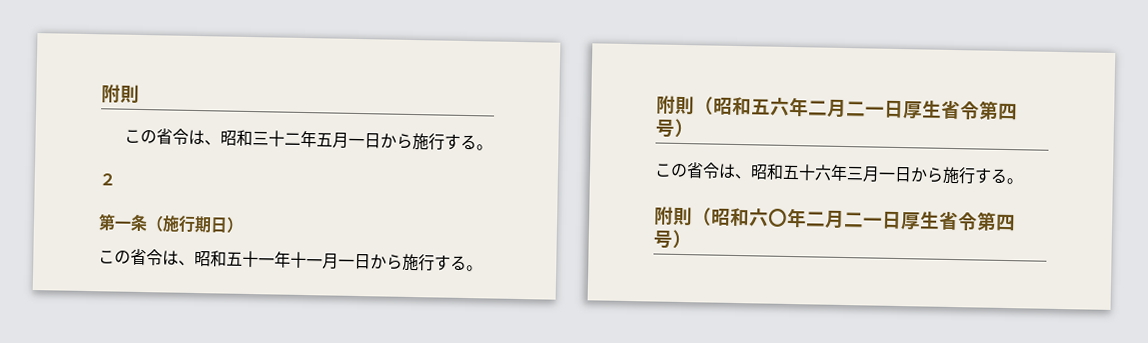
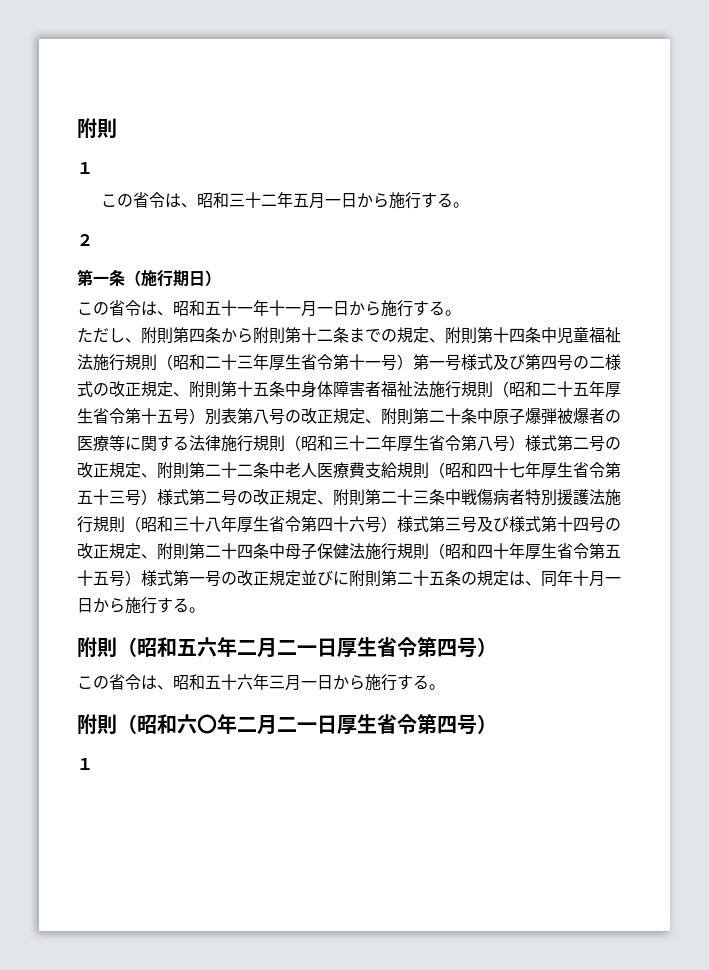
[101,84,140,104] 附則 -> [77,118,117,139] [77,162,93,174] 附則 // １
(483, 268) none -> [77,327,621,344] [77,354,621,371] [77,381,621,398] [77,408,621,425] [77,435,621,452] [77,462,621,479] [77,489,621,506] [77,516,621,533] [77,543,621,560] [77,570,621,587] [77,597,205,614] // ただし、附則第四条から附則第十二条までの規定、附則第十四条中児童福祉法施行規則（昭和二十三年厚生省令第十一号）第一号様式及び第四号の二様式の改正規定、附則第十五条中身体障害者福祉法施行規則（昭和二十五年厚生省令第十五号）別表第八号の改正規定、附則第二十条中原子爆弾被爆者の医療等に関する法律施行規則（昭和三十二年厚生省令第八号）様式第二号の改正規定、附則第二十二条中老人医療費支給規則（昭和四十七年厚生省令第五十三号）様式第二号の改正規定、附則第二十三条中戦傷病者特別援護法施行規則（昭和三十八年厚生省令第四十六号）様式第三号及び様式第十四号の改正規定、附則第二十四条中母子保健法施行規則（昭和四十年厚生省令第五十五号）様式第一号の改正規定並びに附則第二十五条の規定は、同年十月一日から施行する。
(692, 239) none -> [77,758,93,770] // １

